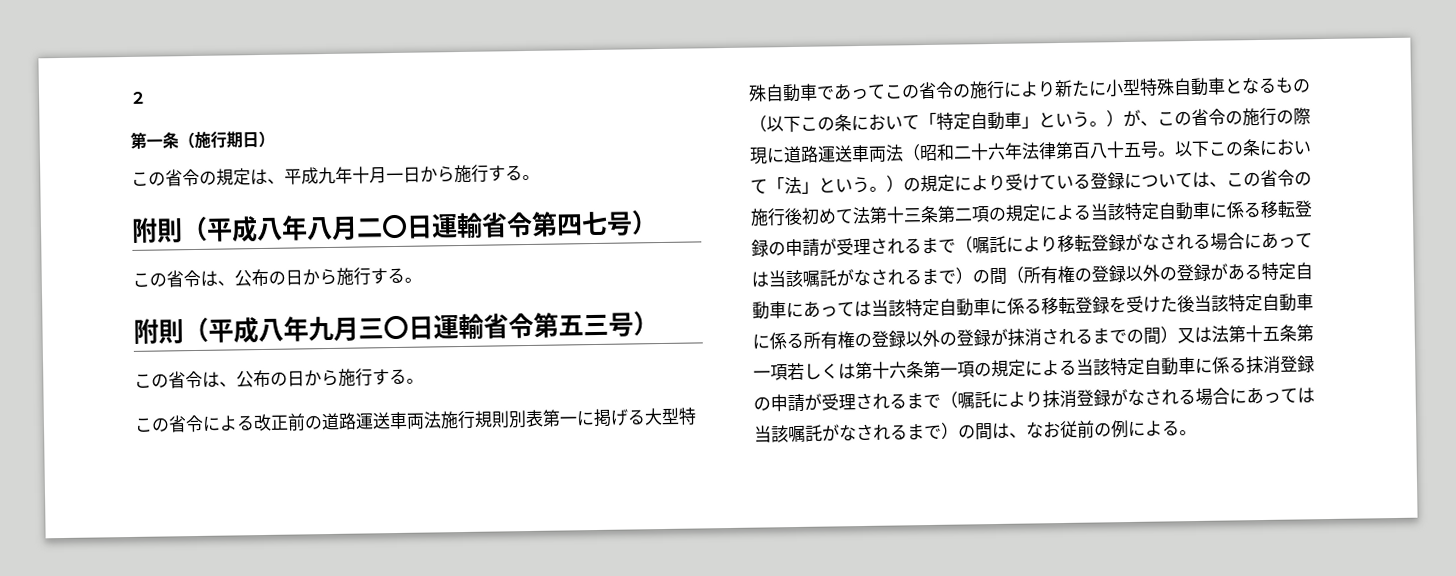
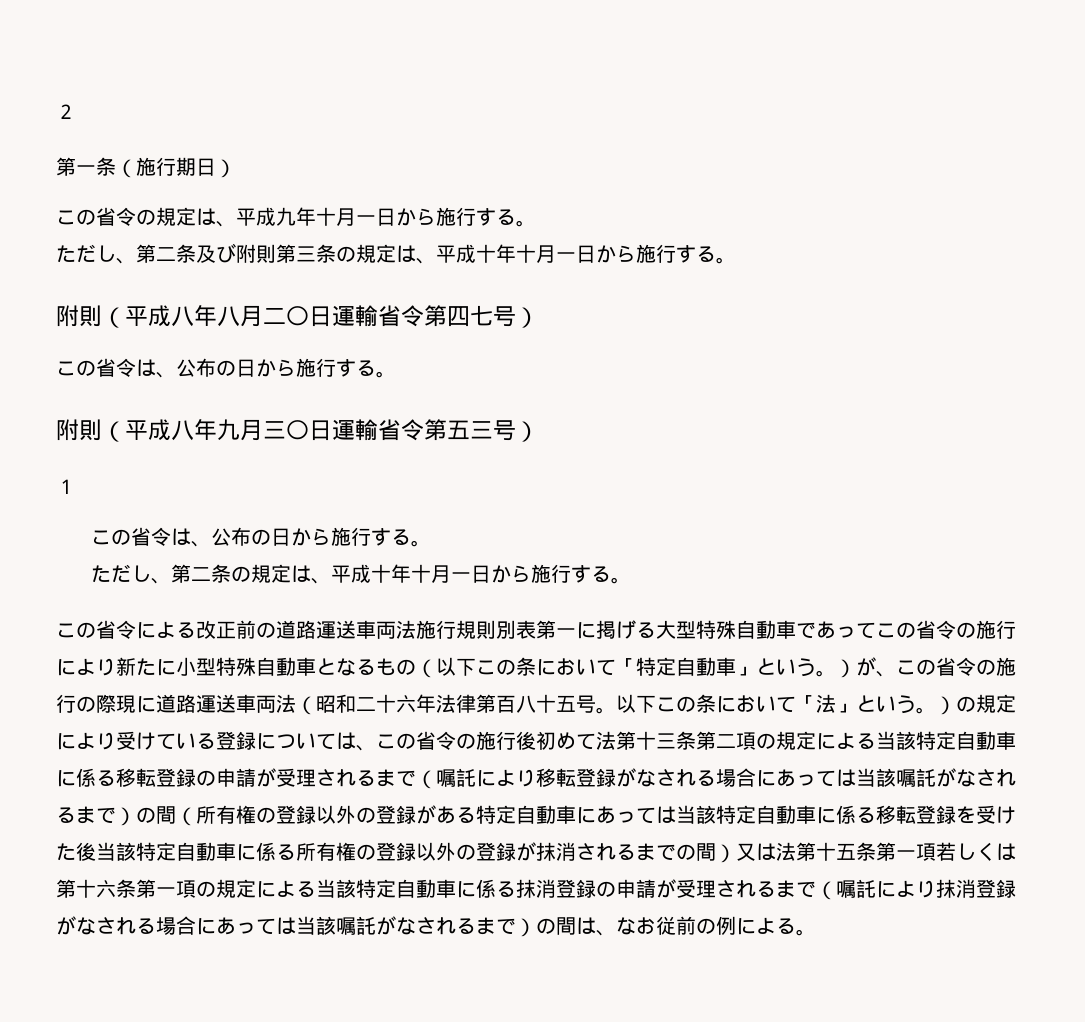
(540, 177) none -> [56,243,736,264] // ただし、第二条及び附則第三条の規定は、平成十年十月一日から施行する。
[134,368,424,389] // この省令は、公布の日から施行する。 -> [56,479,76,494] [91,527,432,547] [91,564,632,584] // １ // この省令は、公布の日から施行する。 // ただし、第二条の規定は、平成十年十月一日から施行する。

